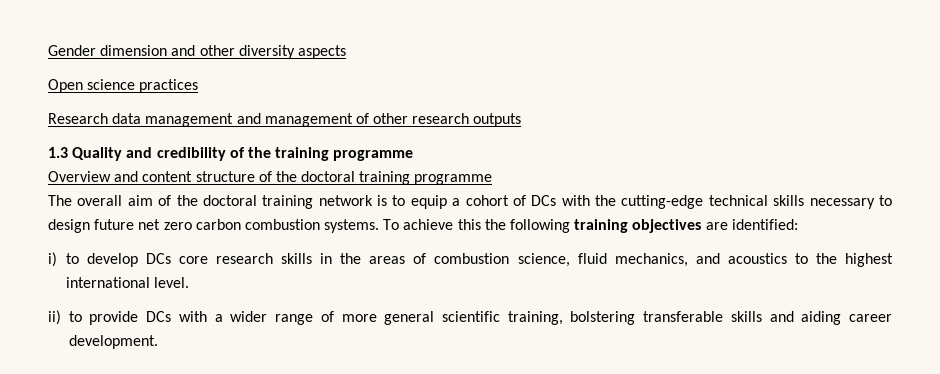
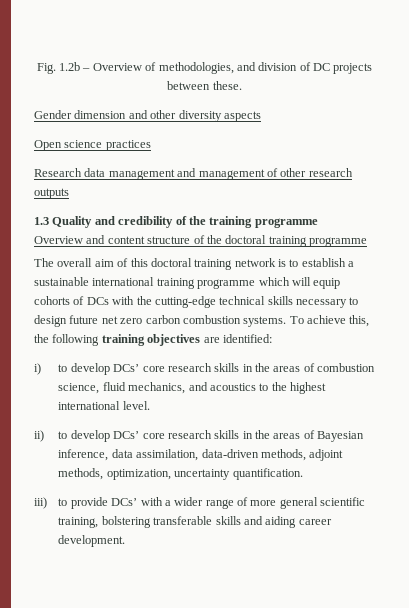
(48, 50) none -> [36,62,373,74] [167,81,242,90] Fig. 1.2b – Overview of methodologies, and division of DC projects between these. //
[176,195,198,206] the -> [130,258,148,267] this
[410,195,509,209] equip a cohort -> [301,258,355,267] [34,277,341,289] [34,296,70,305] establish a sustainable international training programme which will equip cohorts
[457,219,481,230] this -> [349,315,370,327] this,
[145,253,171,264] DCs -> [113,364,140,372] DCs’
[89,311,172,325] provide DCs -> [70,430,365,442] [58,449,344,461] [58,468,303,480] [34,497,138,509] develop DCs’ core research skills in the areas of Bayesian inference, data assimilation, data-driven methods, adjoint methods, optimization, uncertainty quantification. // iii) to provide DCs’

